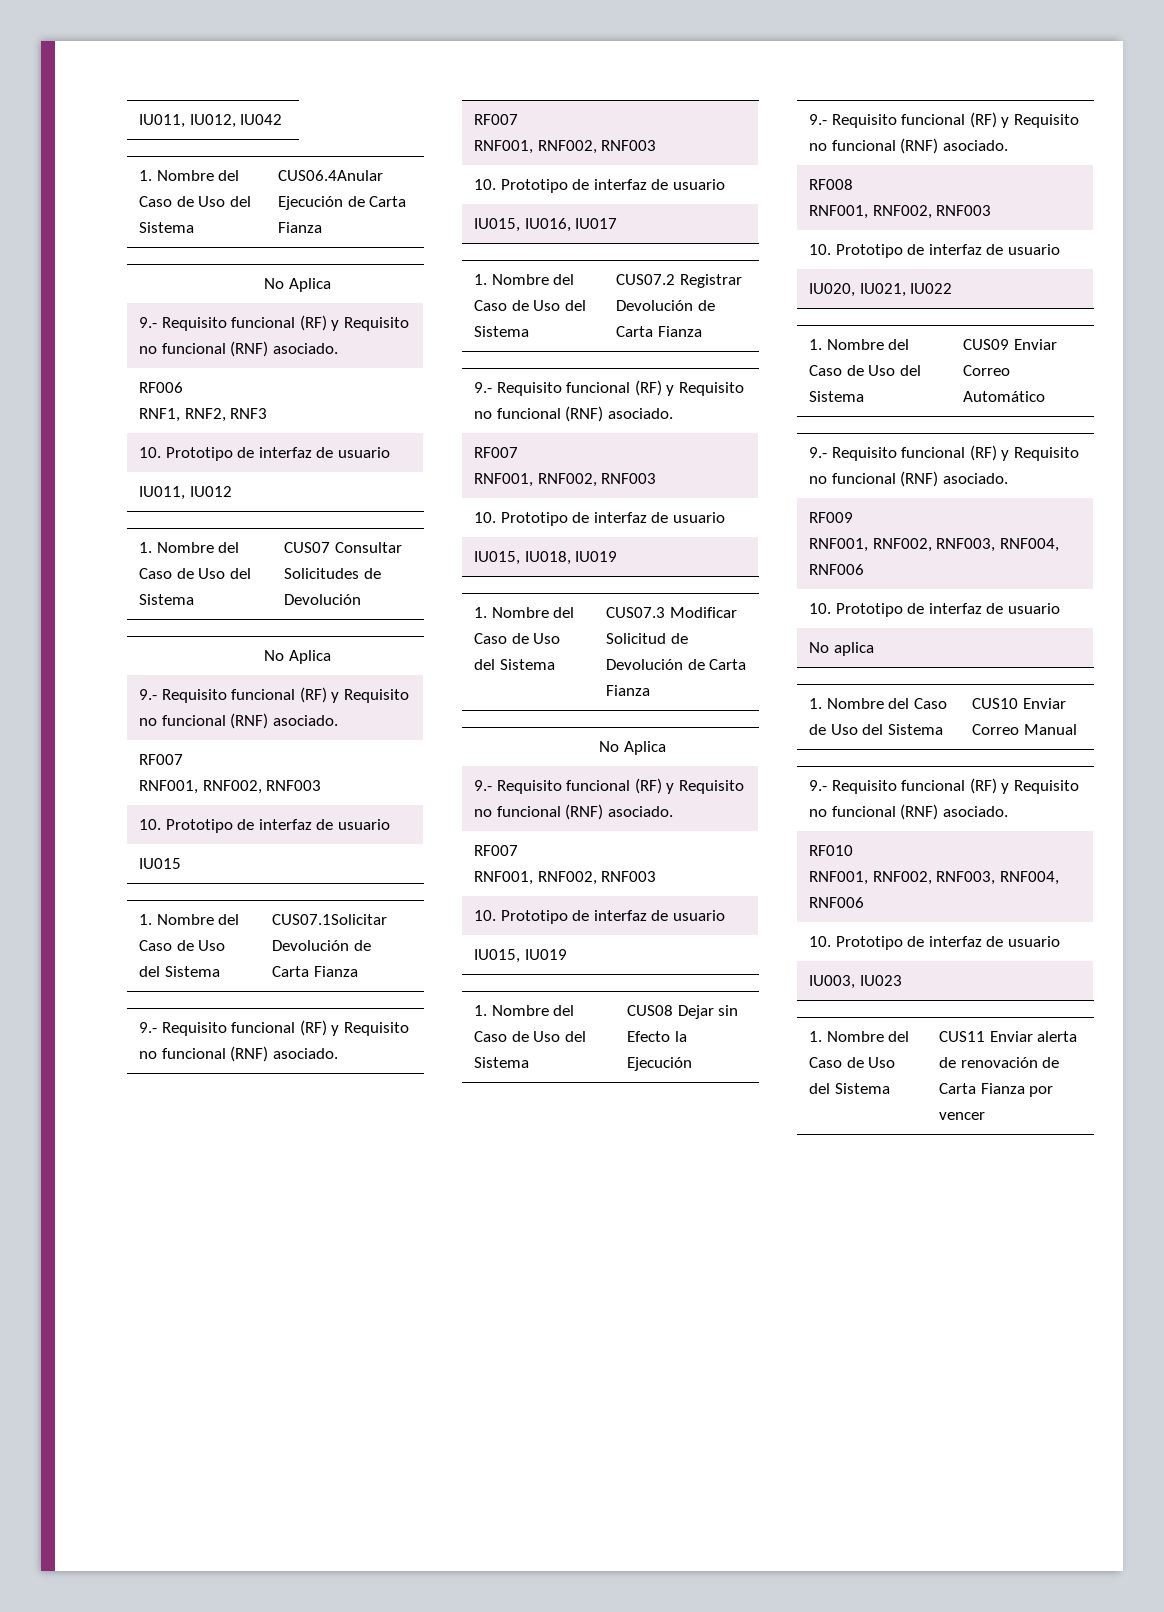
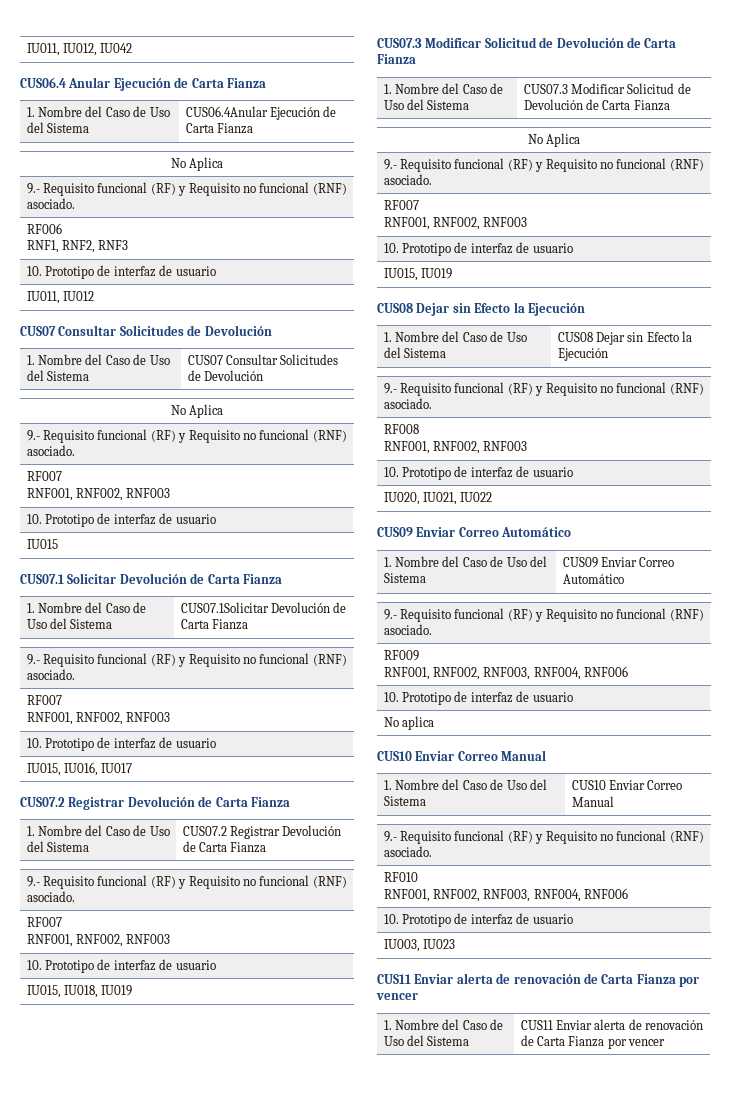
(283, 119) none -> [20,77,266,91] // CUS06.4 Anular Ejecución de Carta Fianza
(232, 491) none -> [20,325,272,336] // CUS07 Consultar Solicitudes de Devolución
(182, 863) none -> [20,573,282,584] // CUS07.1 Solicitar Devolución de Carta Fianza
(618, 223) none -> [20,796,290,810] // CUS07.2 Registrar Devolución de Carta Fianza
(618, 556) none -> [377,37,677,48] [377,54,416,64] // CUS07.3 Modificar Solicitud de Devolución de Carta Fianza
(567, 954) none -> [377,302,585,316] // CUS08 Dejar sin Efecto la Ejecución
(953, 288) none -> [377,527,572,537] // CUS09 Enviar Correo Automático
(874, 649) none -> [377,750,547,761] // CUS10 Enviar Correo Manual
(902, 980) none -> [377,973,699,987] [376,993,418,1000] // CUS11 Enviar alerta de renovación de Carta Fianza por vencer

